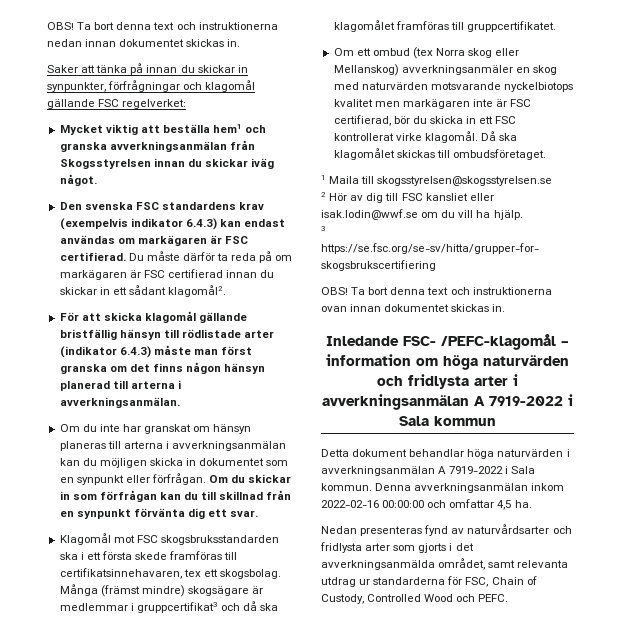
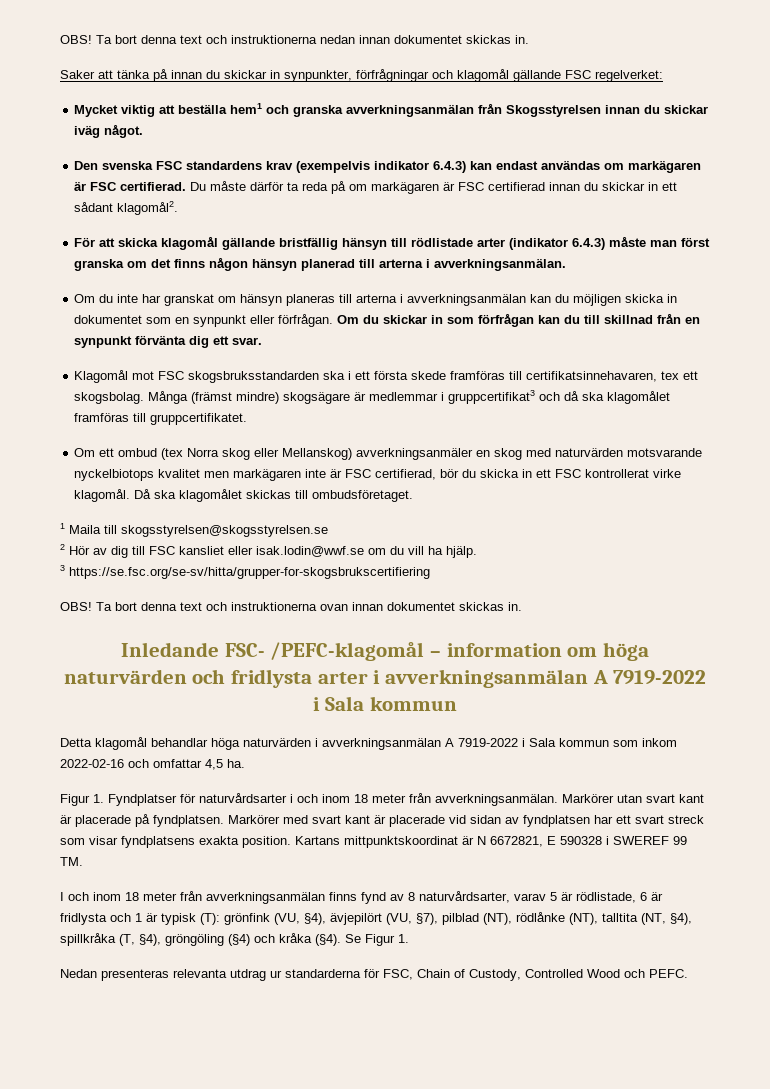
[352,449,408,457] dokument -> [95,737,147,750] klagomål
[321,483,529,493] kommun. Denna avverkningsanmälan -> [559,738,638,747] kommun som
[382,500,425,508] 00:00:00 -> (124, 763) none
[321,524,572,536] [320,542,474,553] [321,558,516,570] Nedan presenteras fynd av naturvårdsarter och fridlysta arter som gjorts i det avverkningsanmälda området, samt -> [60,793,704,806] [60,814,704,827] [60,836,687,848] [60,857,83,866] [60,891,663,904] [60,912,692,925] [60,933,409,946] [60,969,169,981] Figur 1. Fyndplatser för naturvårdsarter i och inom 18 meter från avverkningsanmälan. Markörer utan svart kant är placerade på fyndplatsen. Markörer med svart kant är placerade vid sidan av fyndplatsen har ett svart streck som visar fyndplatsens exakta position. Kartans mittpunktskoordinat är N 6672821, E 590328 i SWEREF 99 TM. // I och inom 18 meter från avverkningsanmälan finns fynd av 8 naturvårdsarter, varav 5 är rödlistade, 6 är fridlysta och 1 är typisk (T): grönfink (VU, §4), ävjepilört (VU, §7), pilblad (NT), rödlånke (NT), talltita (NT, §4), spillkråka (T, §4), gröngöling (§4) och kråka (§4). Se Figur 1. // Nedan presenteras

